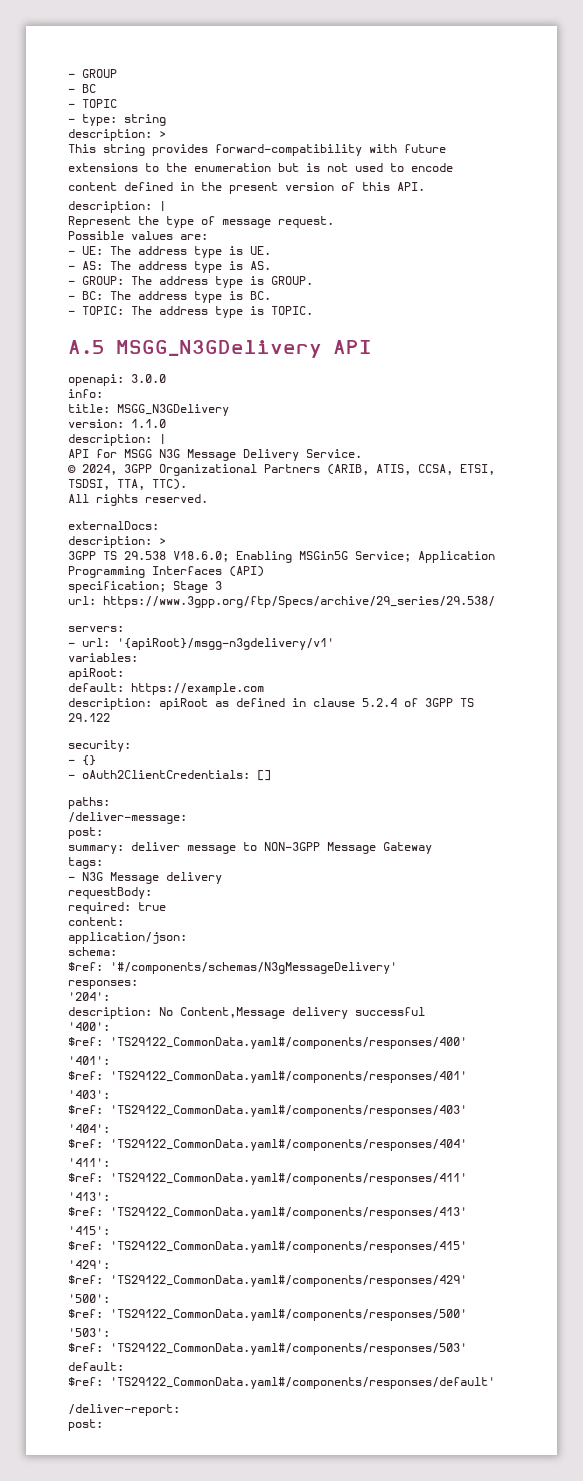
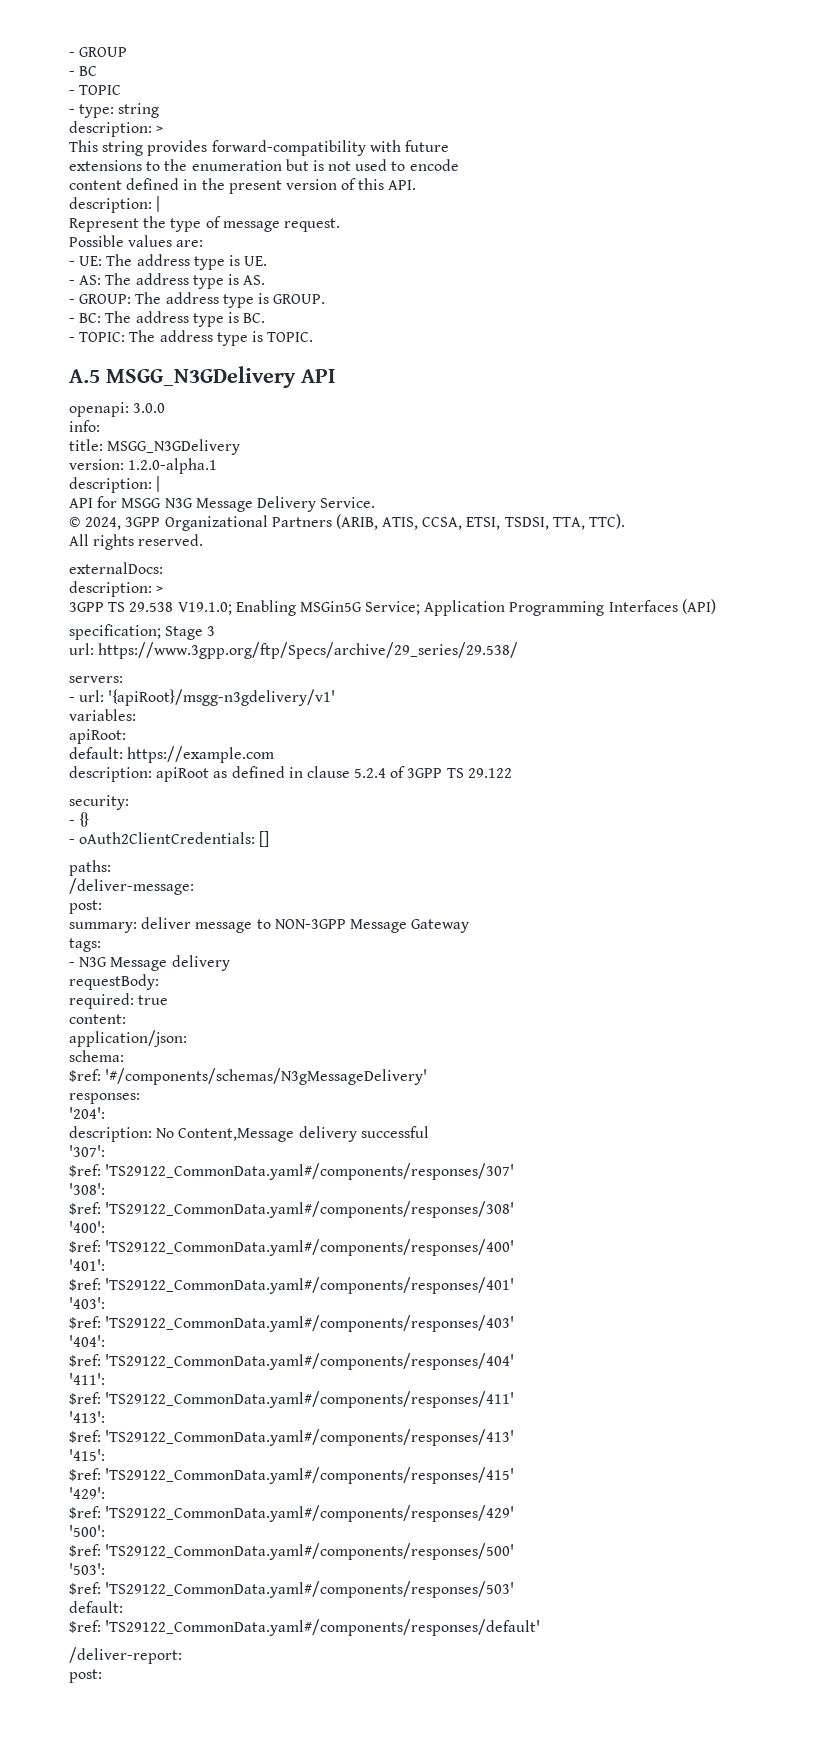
[131,419,166,428] 1.1.0 -> [128,458,218,474] 1.2.0-alpha.1
[173,551,229,562] V18.6.0; -> [177,602,232,615] V19.1.0;
(425, 1011) none -> [69,1145,105,1157] [69,1163,515,1180] [69,1183,105,1195] [69,1201,515,1218] // '307': // $ref: 'TS29122_CommonData.yaml#/components/responses/307' // '308': // $ref: 'TS29122_CommonData.yaml#/components/responses/308'

